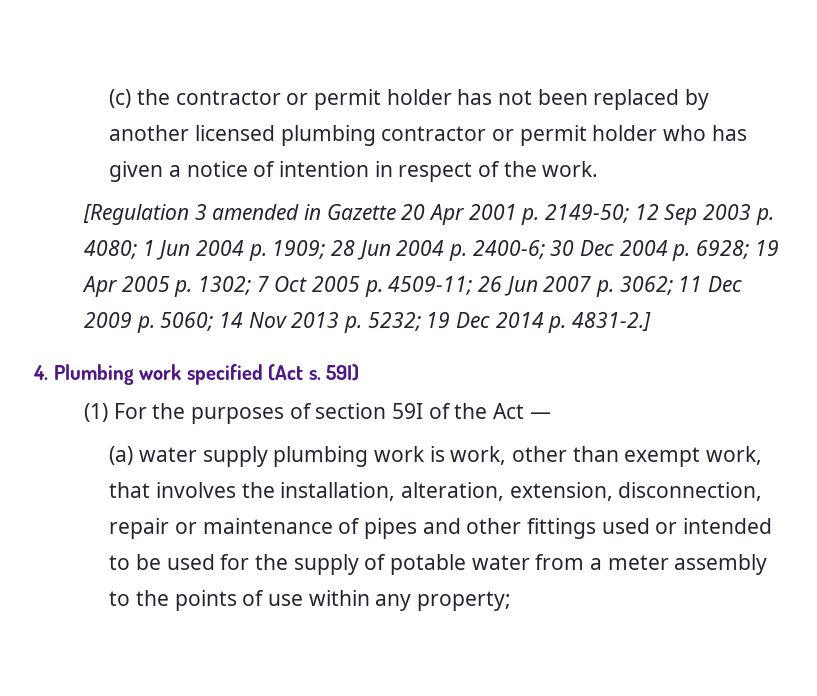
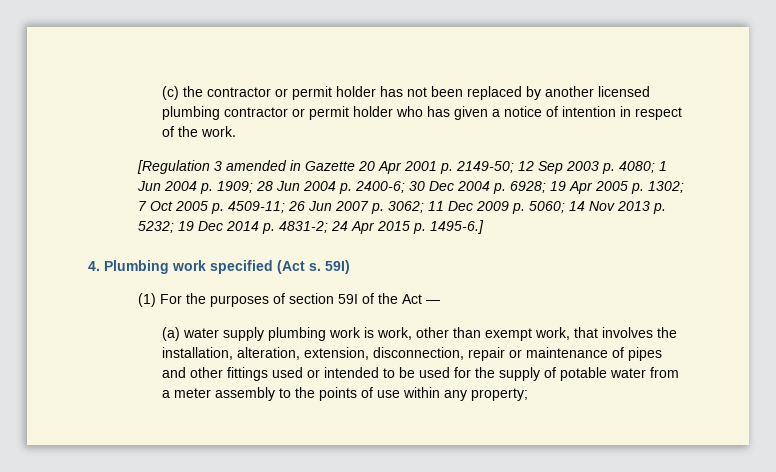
[572,312,652,331] 4831-2.] -> [278,220,484,234] 4831-2; 24 Apr 2015 p. 1495-6.]

